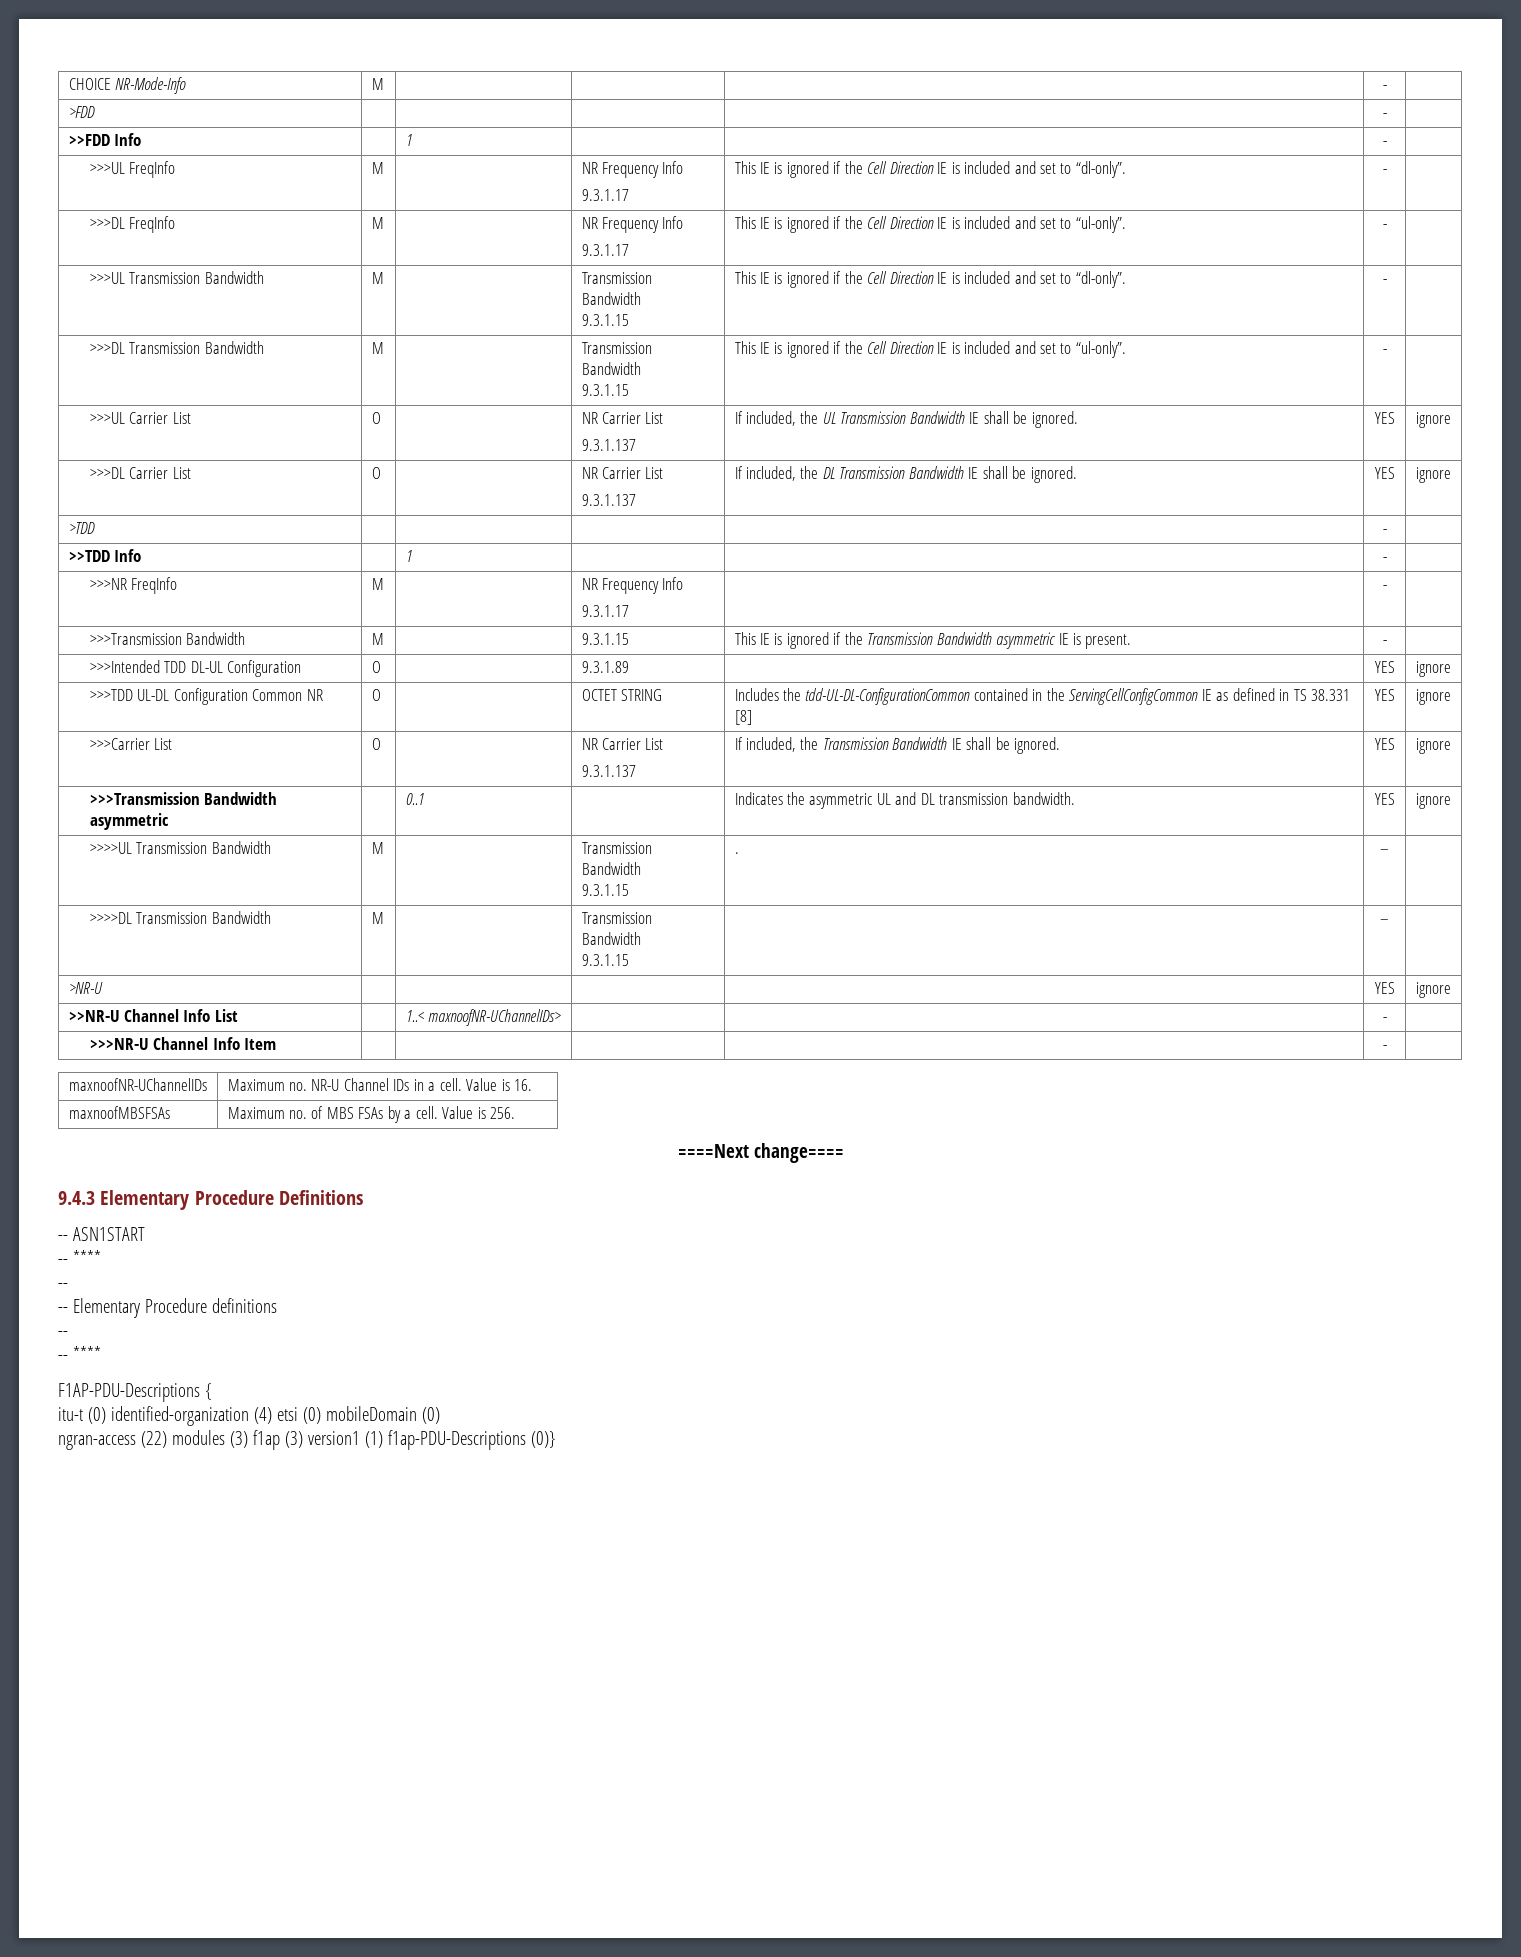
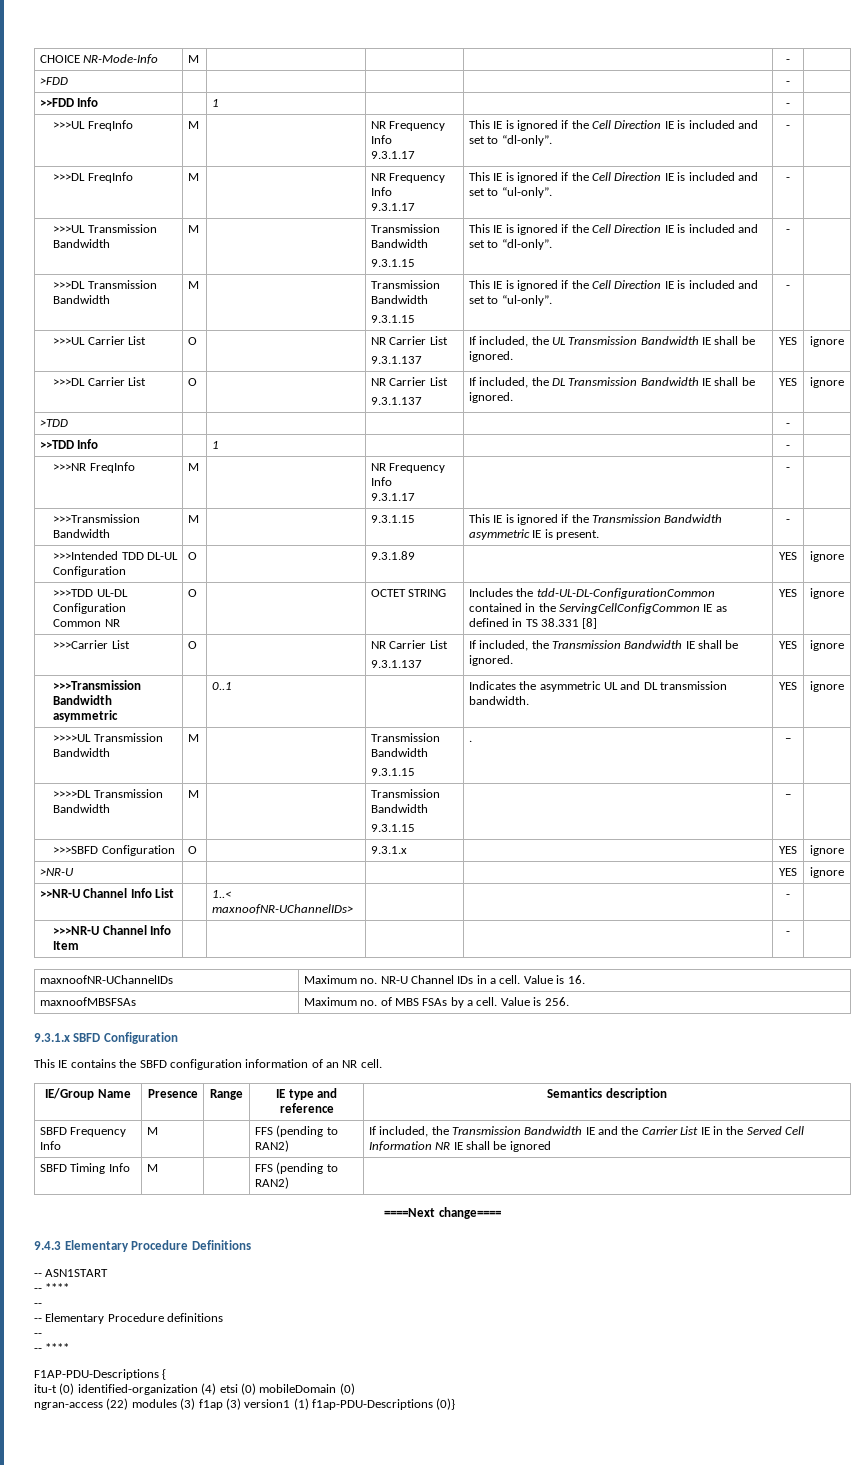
(1389, 921) none -> [53,845,175,856] [187,846,197,854] [370,846,407,854] [779,846,797,854] [810,845,844,856] // >>>SBFD Configuration | O | | 9.3.1.x | | YES | ignore
(516, 1113) none -> [34,1032,178,1044] [34,1059,382,1070] [45,1088,131,1100] [147,1089,198,1098] [210,1089,243,1100] [276,1088,337,1100] [279,1103,334,1113] [547,1088,667,1100] [39,1127,127,1137] [39,1141,61,1150] [146,1127,158,1135] [254,1125,338,1137] [254,1140,289,1152] [368,1126,805,1137] [368,1141,551,1152] [39,1163,130,1174] [146,1164,158,1172] [254,1162,338,1174] [254,1177,289,1189] // 9.3.1.x SBFD Configuration // This IE contains the SBFD configuration information of an NR cell. // IE/Group Name | Presence | Range | IE type and reference | Semantics description // SBFD Frequency Info | M | | FFS (pending to RAN2) | If included, the Transmission Bandwidth IE and the Carrier List IE in the Served Cell Information NR IE shall be ignored // SBFD Timing Info | M | | FFS (pending to RAN2) |

